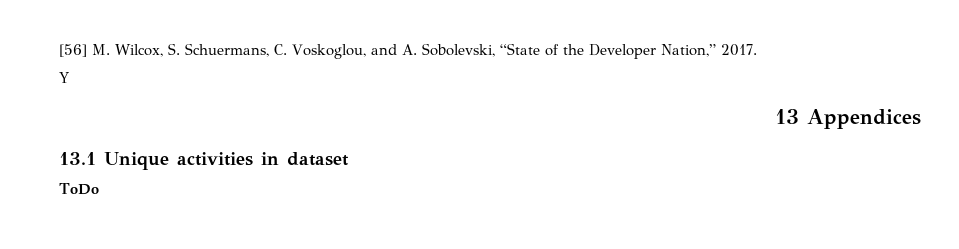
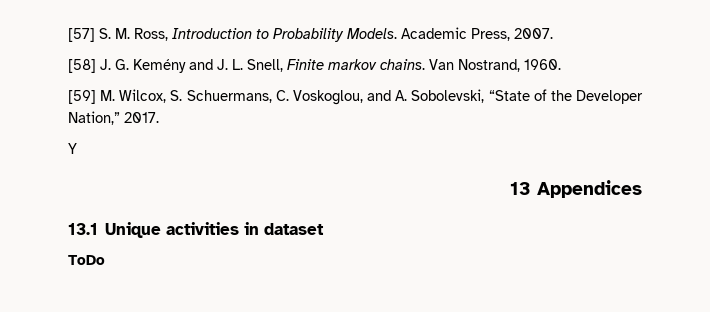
[59,44,87,57] [56] -> [68,27,553,42] [68,59,561,73] [68,90,96,104] [57] S. M. Ross, Introduction to Probability Models. Academic Press, 2007. // [58] J. G. Kemény and J. L. Snell, Finite markov chains. Van Nostrand, 1960. // [59]

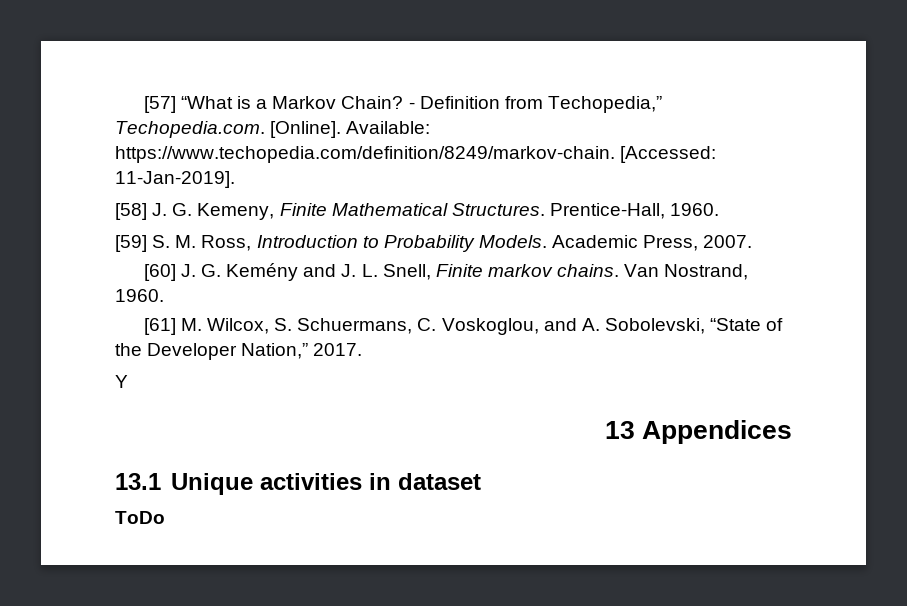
(95, 35) none -> [180,96,662,113] [115,121,431,138] [115,146,717,163] [115,171,235,188] [115,203,720,220] [115,235,147,252] “What is a Markov Chain? - Definition from Techopedia,” Techopedia.com. [Online]. Available: https://www.techopedia.com/definition/8249/markov-chain. [Accessed: 11-Jan-2019]. // [58] J. G. Kemeny, Finite Mathematical Structures. Prentice-Hall, 1960. // [59]
[68,59,96,73] [58] -> [143,264,176,281] [60]
[68,90,96,104] [59] -> [143,318,176,335] [61]

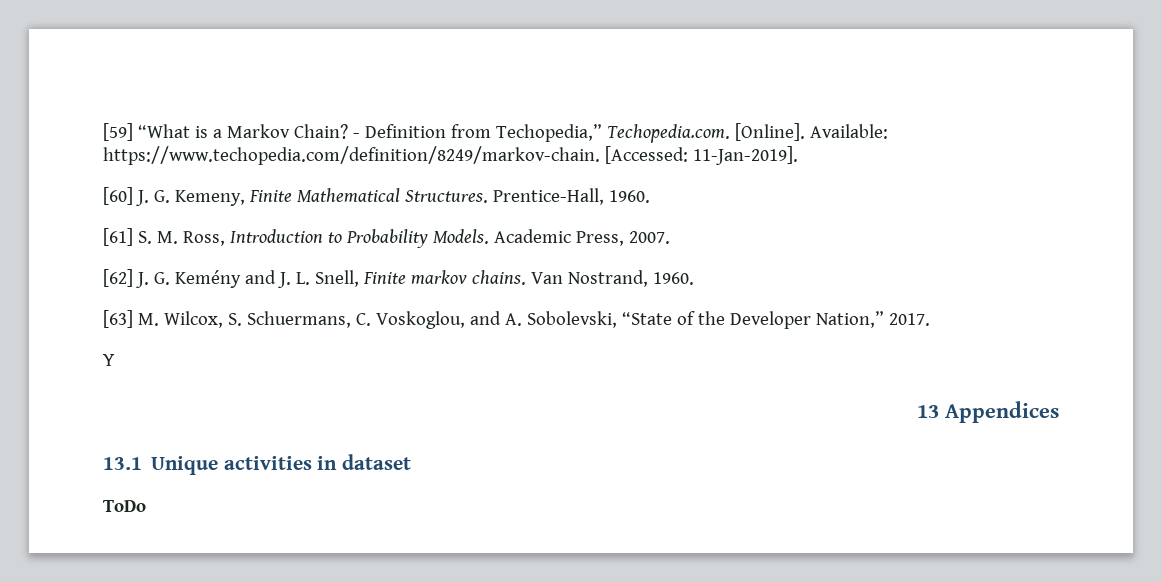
[143,96,176,113] [57] -> [103,123,133,141] [59]
[115,203,147,220] [58] -> [103,187,133,205] [60]
[115,235,147,252] [59] -> [103,228,133,246] [61]
[143,264,176,281] [60] -> [103,269,133,287] [62]
[143,318,176,335] [61] -> [103,310,133,328] [63]

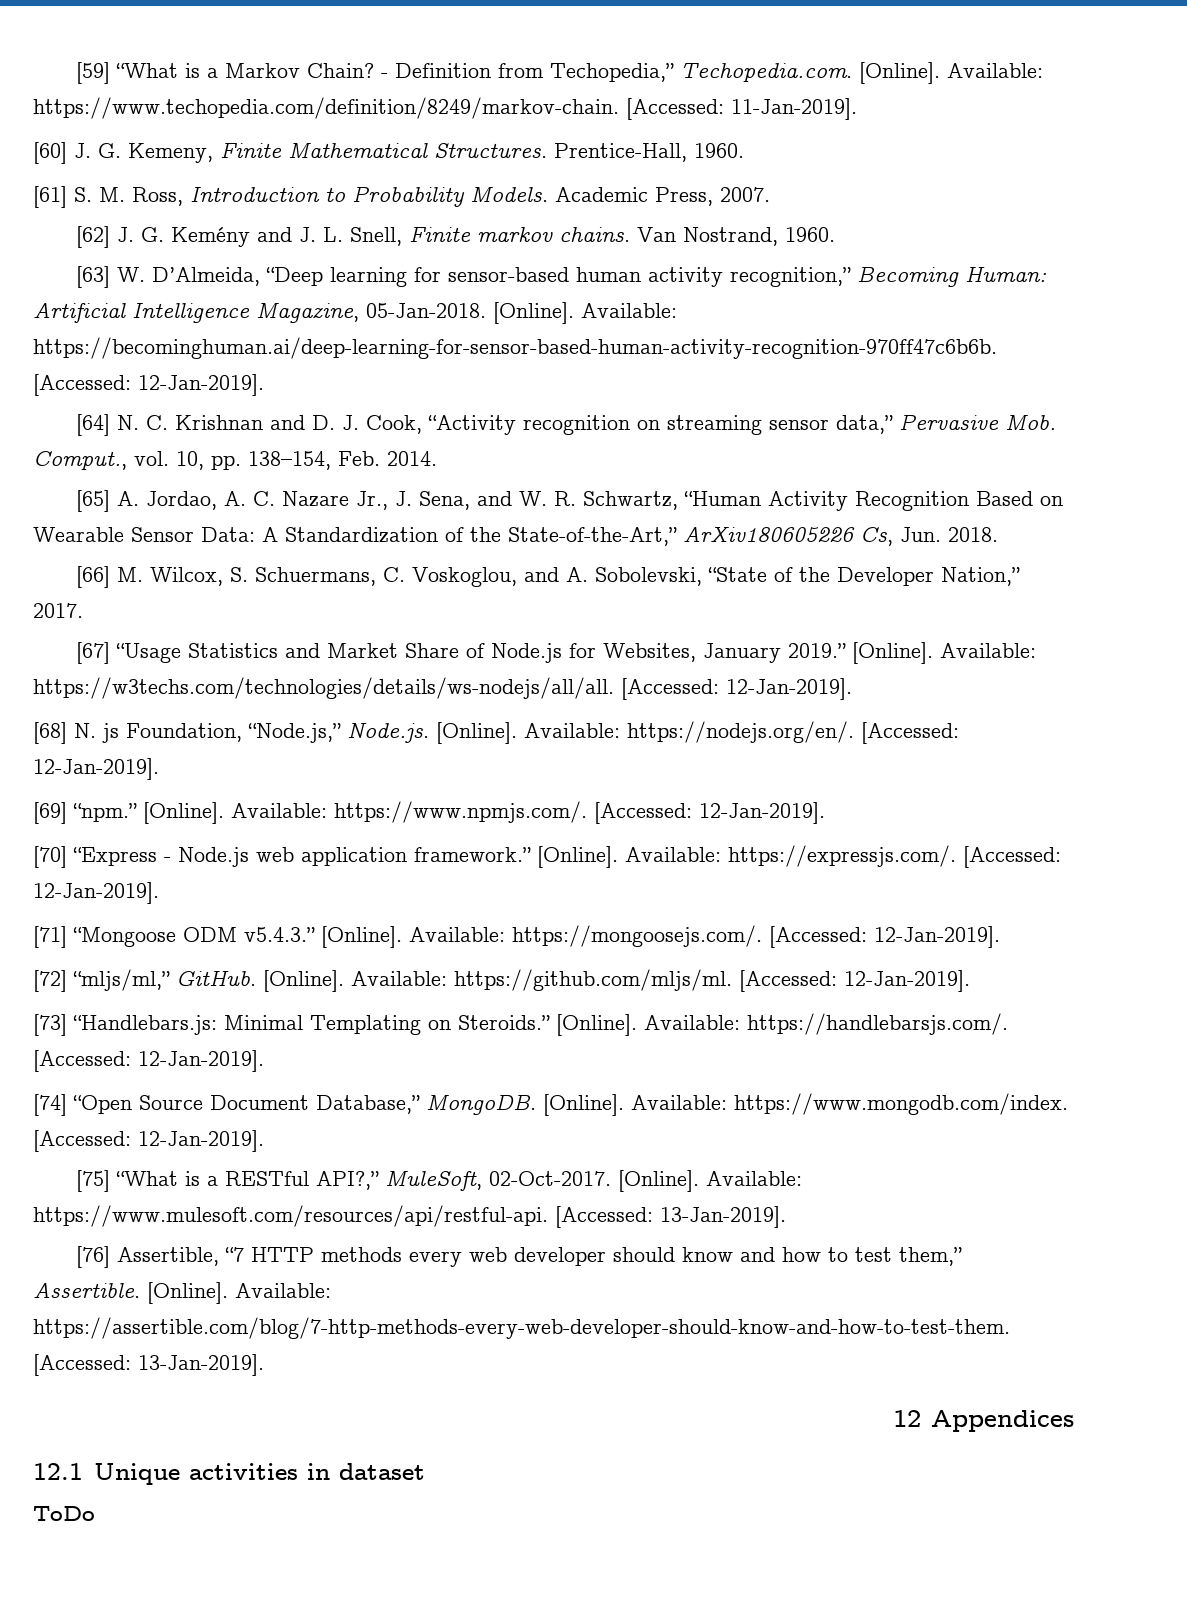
(133, 319) none -> [117,266,1048,287] [33,302,677,324] [33,337,997,359] [33,374,264,396] [76,414,1057,436] [33,451,437,470] [76,490,1064,512] [33,526,998,546] [76,566,111,588] W. D’Almeida, “Deep learning for sensor-based human activity recognition,” Becoming Human: Artificial Intelligence Magazine, 05-Jan-2018. [Online]. Available: https://becominghuman.ai/deep-learning-for-sensor-based-human-activity-recognition-970ff47c6b6b. [Accessed: 12-Jan-2019]. // [64] N. C. Krishnan and D. J. Cook, “Activity recognition on streaming sensor data,” Pervasive Mob. Comput., vol. 10, pp. 138–154, Feb. 2014. // [65] A. Jordao, A. C. Nazare Jr., J. Sena, and W. R. Schwartz, “Human Activity Recognition Based on Wearable Sensor Data: A Standardization of the State-of-the-Art,” ArXiv180605226 Cs, Jun. 2018. // [66]
[103,354,115,366] [917,405,939,418] Y // 13 -> [76,642,1037,664] [33,677,852,700] [33,721,959,744] [33,758,159,780] [33,801,825,824] [33,845,1061,868] [33,882,159,904] [33,925,1000,948] [33,969,970,992] [33,1013,1008,1036] [33,1050,264,1072] [33,1093,1068,1116] [33,1130,264,1152] [76,1170,803,1192] [33,1205,786,1228] [76,1246,963,1268] [33,1282,331,1304] [33,1317,1010,1339] [33,1354,264,1376] [893,1410,921,1427] [67] “Usage Statistics and Market Share of Node.js for Websites, January 2019.” [Online]. Available: https://w3techs.com/technologies/details/ws-nodejs/all/all. [Accessed: 12-Jan-2019]. // [68] N. js Foundation, “Node.js,” Node.js. [Online]. Available: https://nodejs.org/en/. [Accessed: 12-Jan-2019]. // [69] “npm.” [Online]. Available: https://www.npmjs.com/. [Accessed: 12-Jan-2019]. // [70] “Express - Node.js web application framework.” [Online]. Available: https://expressjs.com/. [Accessed: 12-Jan-2019]. // [71] “Mongoose ODM v5.4.3.” [Online]. Available: https://mongoosejs.com/. [Accessed: 12-Jan-2019]. // [72] “mljs/ml,” GitHub. [Online]. Available: https://github.com/mljs/ml. [Accessed: 12-Jan-2019]. // [73] “Handlebars.js: Minimal Templating on Steroids.” [Online]. Available: https://handlebarsjs.com/. [Accessed: 12-Jan-2019]. // [74] “Open Source Document Database,” MongoDB. [Online]. Available: https://www.mongodb.com/index. [Accessed: 12-Jan-2019]. // [75] “What is a RESTful API?,” MuleSoft, 02-Oct-2017. [Online]. Available: https://www.mulesoft.com/resources/api/restful-api. [Accessed: 13-Jan-2019]. // [76] Assertible, “7 HTTP methods every web developer should know and how to test them,” Assertible. [Online]. Available: https://assertible.com/blog/7-http-methods-every-web-developer-should-know-and-how-to-test-them. [Accessed: 13-Jan-2019]. // 12
[103,457,142,470] 13.1 -> [33,1463,83,1480] 12.1

